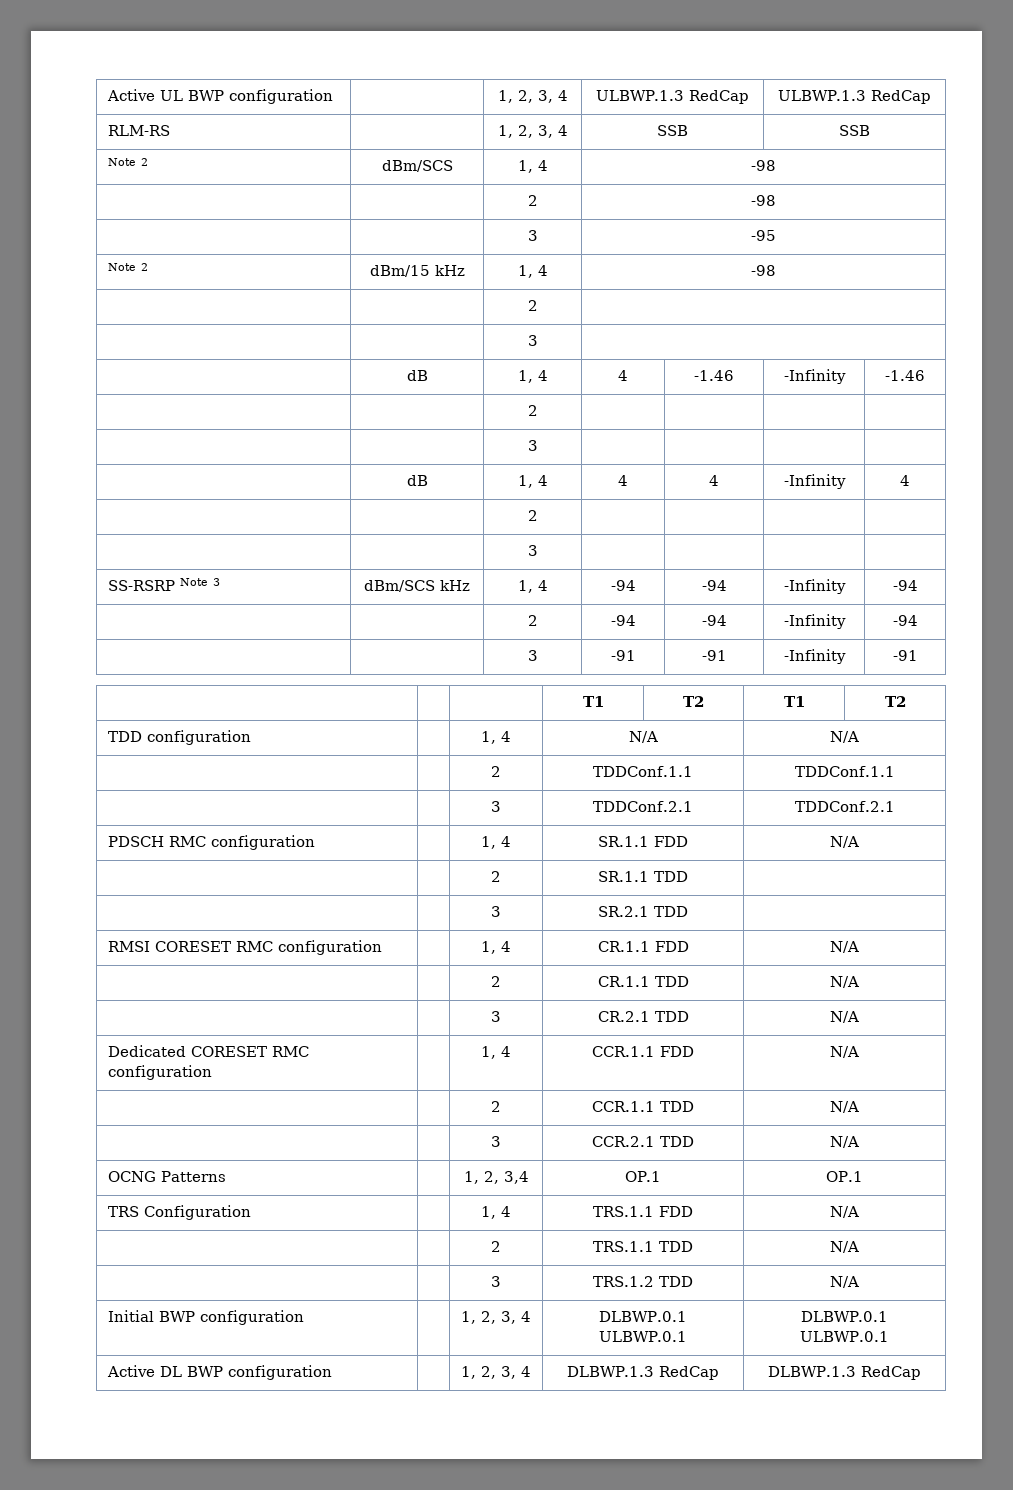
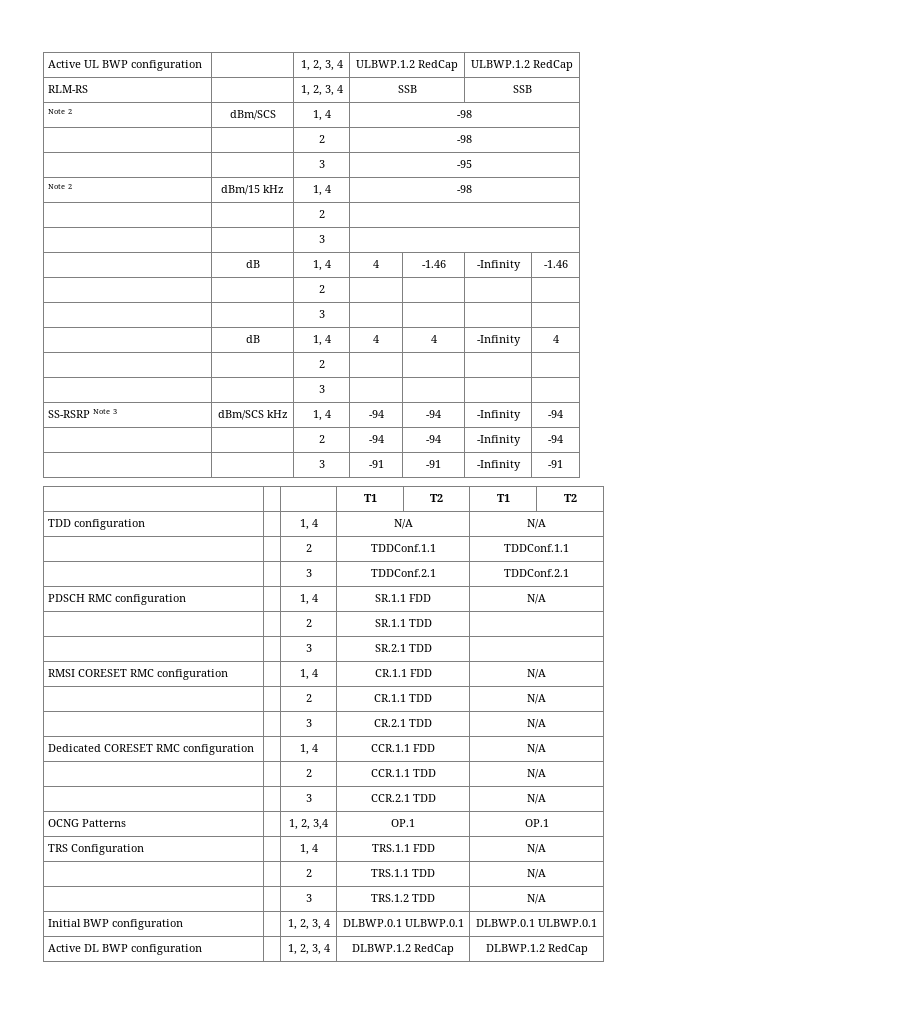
[595,90,750,104] [777,90,867,101] ULBWP.1.3 RedCap | ULBWP.1.3 -> [356,60,458,71] [471,60,530,68] ULBWP.1.2 RedCap | ULBWP.1.2
[566,1366,720,1380] [768,1366,857,1377] DLBWP.1.3 RedCap | DLBWP.1.3 -> [352,944,454,955] [485,944,545,952] DLBWP.1.2 RedCap | DLBWP.1.2

